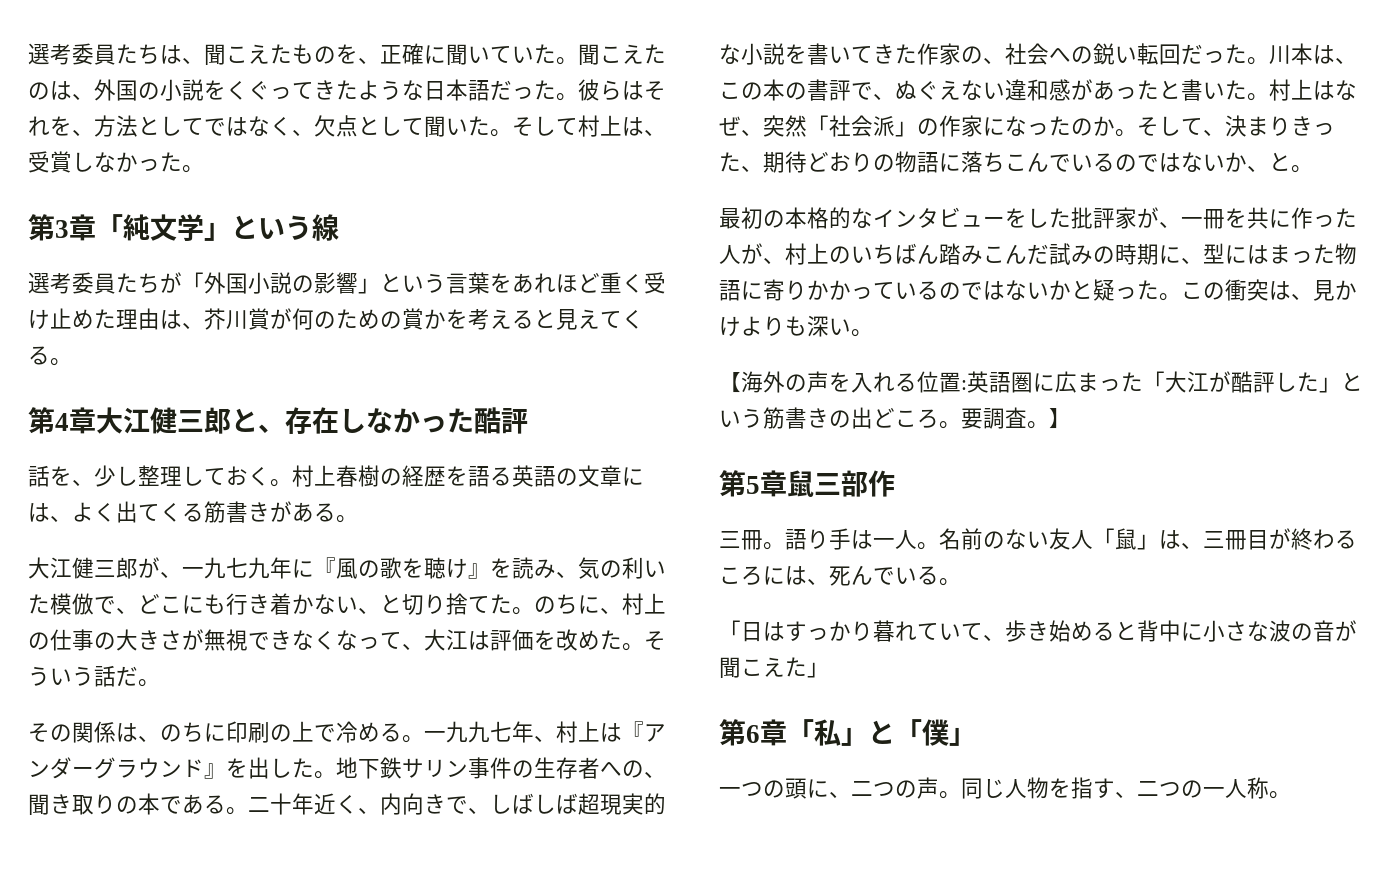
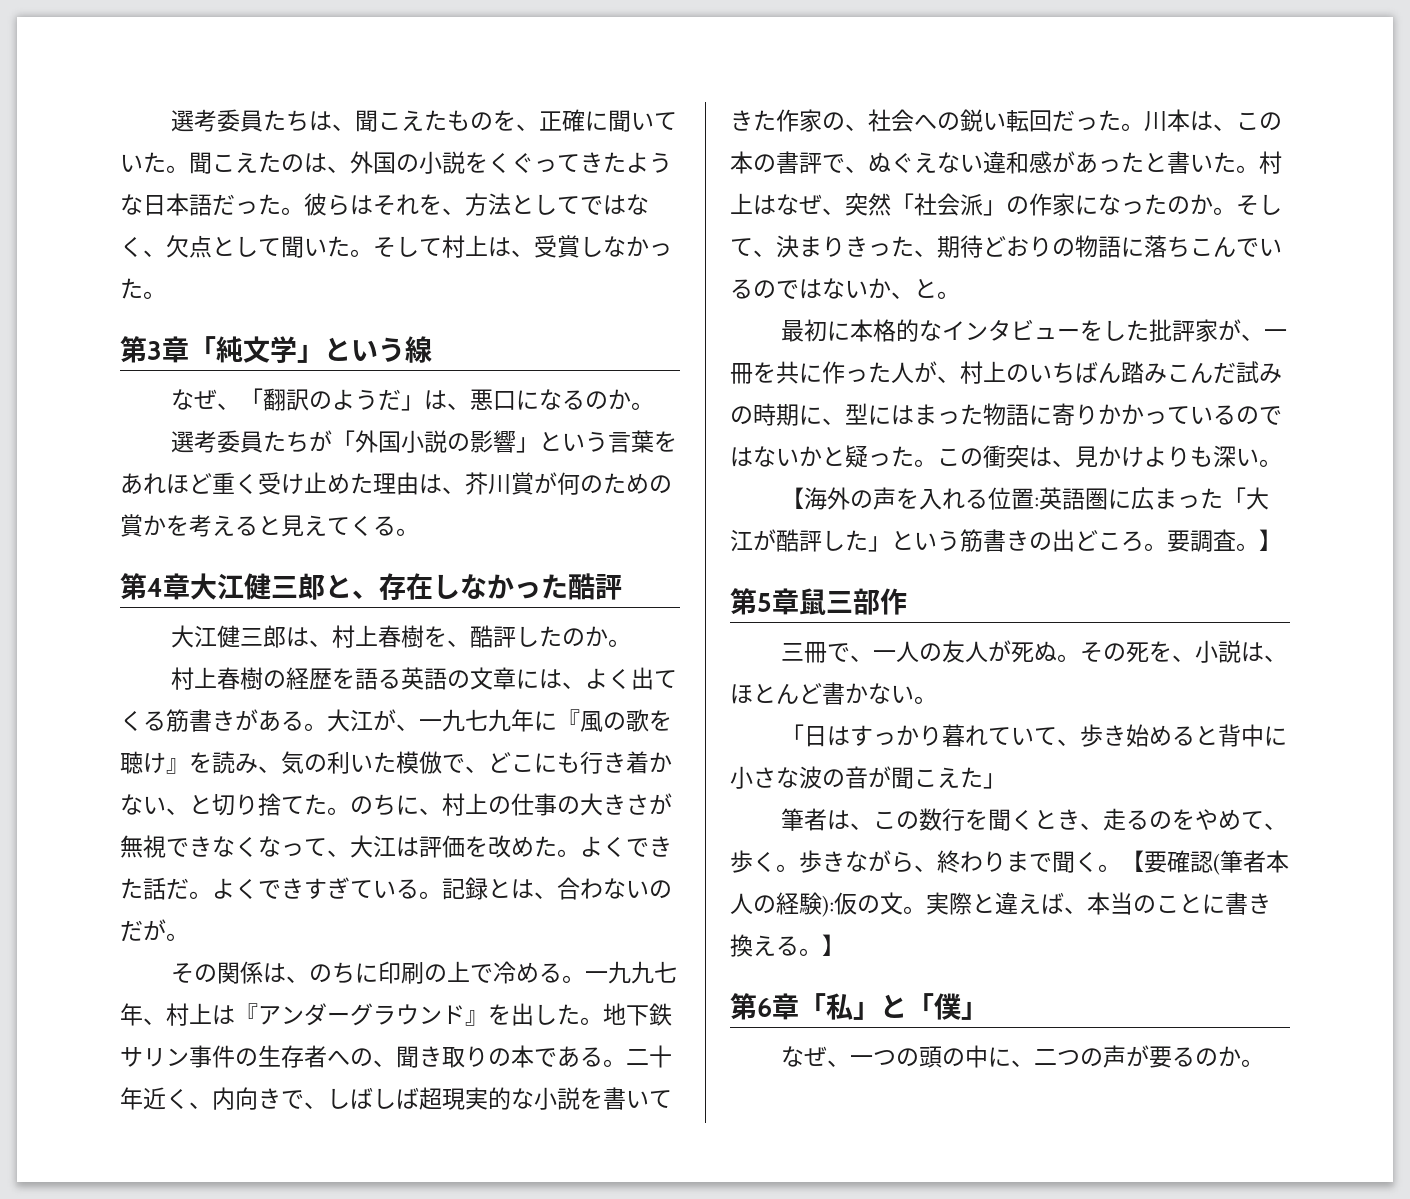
(339, 227) none -> [170,388,654,411] // なぜ、「翻訳のようだ」は、悪口になるのか。
[28,465,292,487] 話を、少し整理しておく。 -> [170,625,631,648] 大江健三郎は、村上春樹を、酷評したのか。 //
[28,557,138,579] // 大江健三郎 -> [327,709,373,732] 大江
[644,631,666,650] [28,666,94,686] そういう -> [580,836,672,857] [120,878,143,899] よくできた
(160, 683) none -> [212,877,672,900] [120,919,189,942] よくできすぎている。記録とは、合わないのだが。
[763,210,785,228] の -> [826,321,850,341] に
[763,528,1357,550] [719,565,939,586] 。語り手は一人。名前のない友人「鼠」は、三冊目が終わるころには、死んでいる -> [826,640,1287,663] [730,682,914,705] で、一人の友人が死ぬ。その死を、小説は、ほとんど書かない
(829, 670) none -> [780,808,1287,831] [730,850,1289,875] [730,892,1271,917] [730,934,845,957] // 筆者は、この数行を聞くとき、走るのをやめて、歩く。歩きながら、終わりまで聞く。【要確認(筆者本人の経験):仮の文。実際と違えば、本当のことに書き換える。】
(976, 736) none -> [780,1046,850,1067] なぜ、
(807, 788) none -> [941,1045,988,1068] の中
[939,777,1269,799] 。同じ人物を指す、二つの一人称 -> [1125,1045,1241,1068] が要るのか

